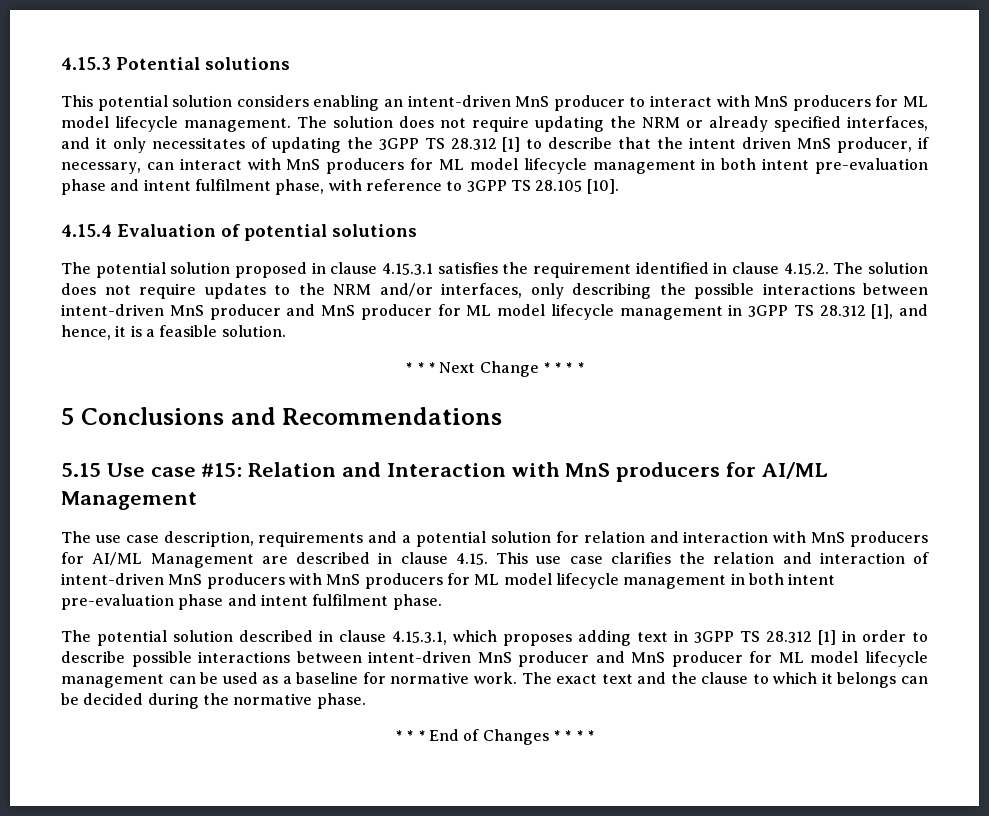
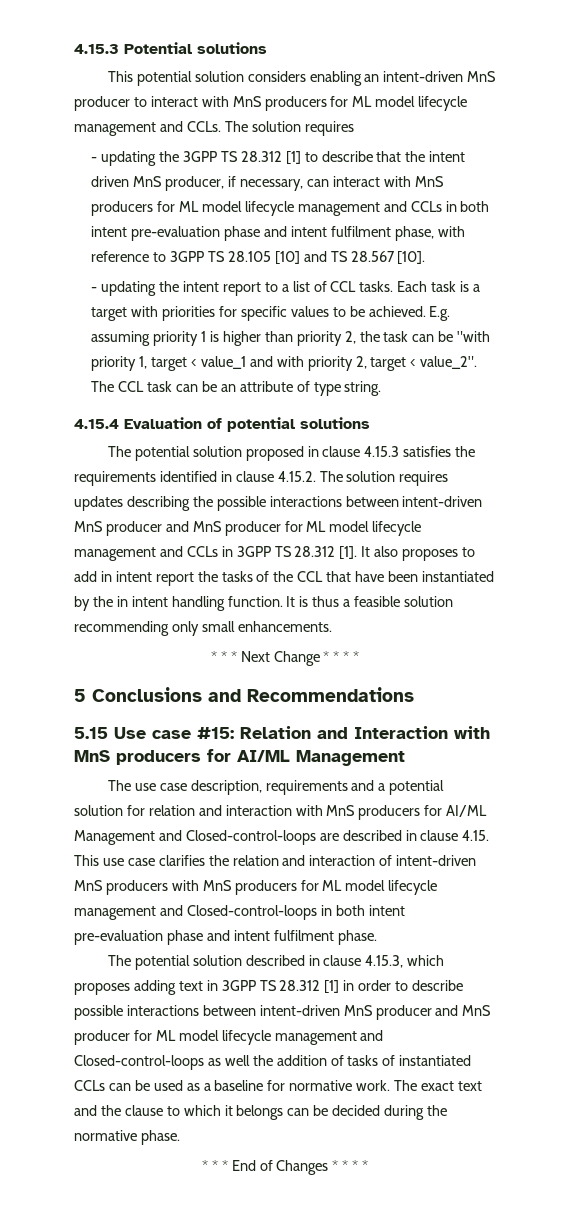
[184,116,928,132] [61,137,267,153] management. The solution does not require updating the NRM or already specified interfaces, and it only necessitates of -> [74,121,354,136] [91,157,98,162] management and CCLs. The solution requires // -
(696, 167) none -> [383,201,442,212] and CCLs
[586,179,619,194] [10]. -> [274,251,426,264] [91,281,481,296] [91,306,451,321] [91,331,491,346] [91,356,478,371] [91,381,382,396] [10] and TS 28.567 [10]. // - updating the intent report to a list of CCL tasks. Each task is a target with priorities for specific values to be achieved. E.g. assuming priority 1 is higher than priority 2, the task can be "with priority 1, target < value_1 and with priority 2, target < value_2". The CCL task can be an attribute of type string.
[382,263,433,275] 4.15.3.1 -> [364,446,400,457] 4.15.3
[533,262,631,278] requirement -> [74,471,156,486] requirements
[61,283,564,299] does not require updates to the NRM and/or interfaces, only -> [399,471,449,486] [74,496,123,511] requires updates
[728,304,928,319] [61,325,286,340] in 3GPP TS 28.312 [1], and hence, it is a feasible solution. -> [159,546,476,561] [74,571,494,586] [74,596,454,611] [74,621,332,636] and CCLs in 3GPP TS 28.312 [1]. It also proposes to add in intent report the tasks of the CCL that have been instantiated by the in intent handling function. It is thus a feasible solution recommending only small enhancements.
(254, 560) none -> [158,830,316,845] and Closed-control-loops
(727, 582) none -> [159,905,317,920] and Closed-control-loops
[392,631,447,645] 4.15.3.1, -> [365,955,404,968] 4.15.3,
(164, 681) none -> [360,1030,384,1041] [74,1055,472,1070] [74,1080,105,1091] and Closed-control-loops as well the addition of tasks of instantiated CCLs

